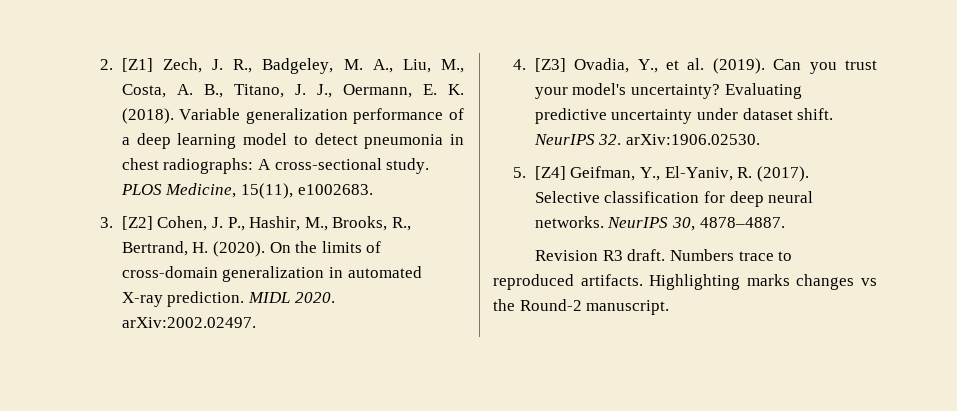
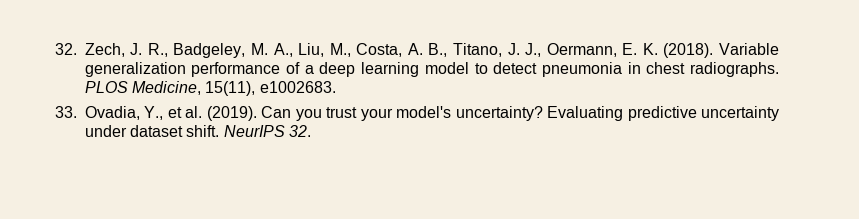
[100,58,153,72] 2. [Z1] -> [54,43,77,55] 32.
[163,158,430,174] radiographs: A cross-sectional study. -> [690,62,779,77] radiographs.
[100,216,411,231] [121,241,382,257] [121,266,422,282] [121,291,335,307] [121,317,256,328] [513,58,566,72] 3. [Z2] Cohen, J. P., Hashir, M., Brooks, R., Bertrand, H. (2020). On the limits of cross-domain generalization in automated X-ray prediction. MIDL 2020. arXiv:2002.02497. // 4. [Z3] -> [54,106,77,118] 33.
[625,134,760,145] [513,166,809,182] [534,191,814,207] [534,216,785,231] [535,249,793,261] [493,274,877,290] [493,299,670,315] arXiv:1906.02530. // 5. [Z4] Geifman, Y., El-Yaniv, R. (2017). Selective classification for deep neural networks. NeurIPS 30, 4878–4887. // Revision R3 draft. Numbers trace to reproduced artifacts. Highlighting marks changes vs the Round-2 manuscript. -> (311, 131) none

